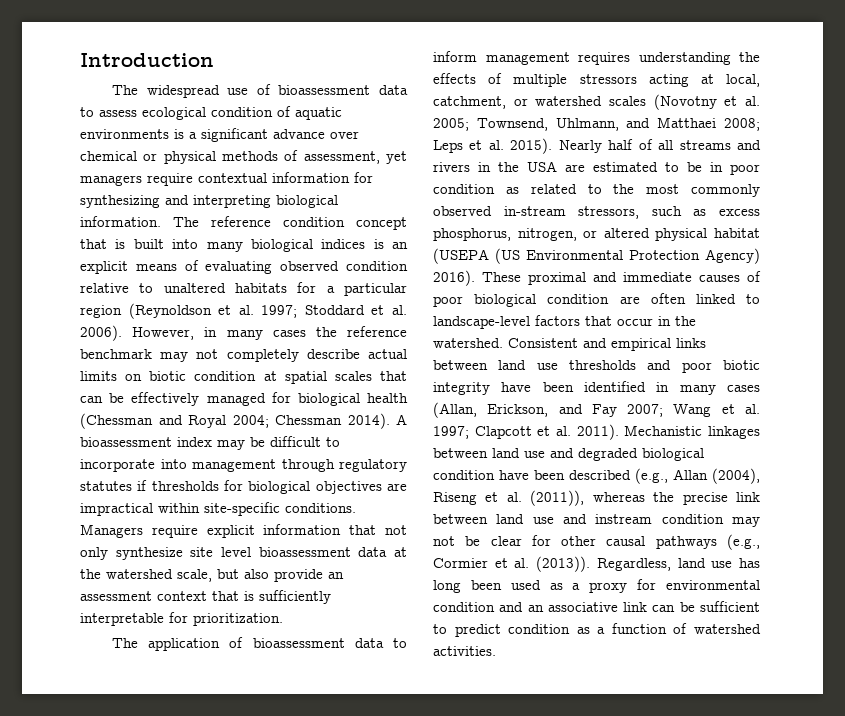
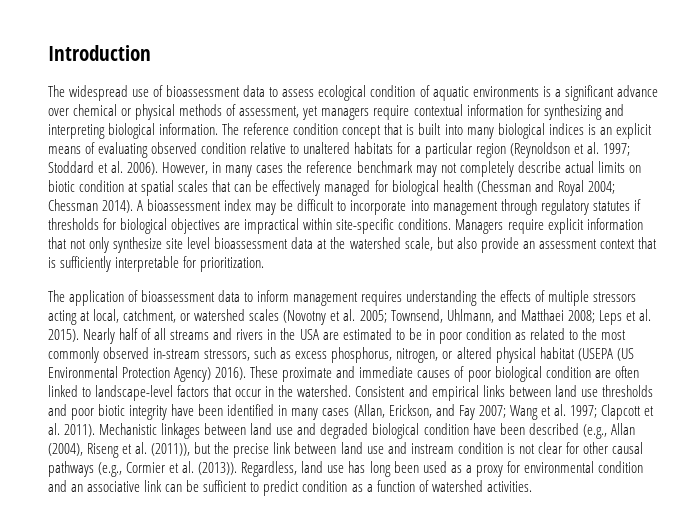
[528,272,586,285] proximal -> [282,367,333,382] proximate
[592,492,645,502] whereas -> [194,442,212,454] but
[732,517,760,527] [433,536,481,546] may not be -> [506,443,535,454] is not

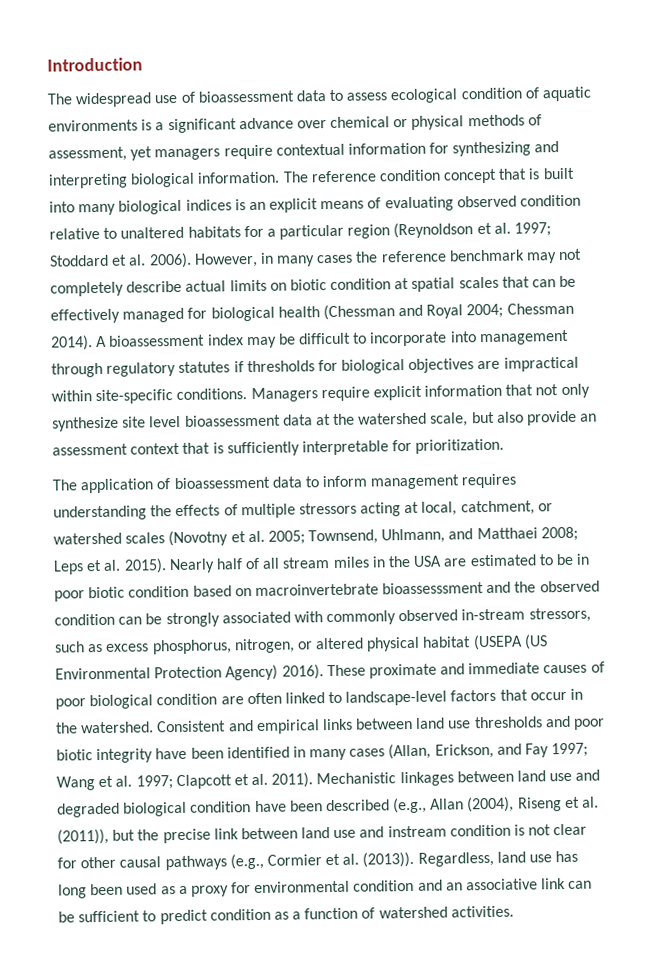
[170,328,264,340] streams and rivers -> [282,556,370,569] stream miles
[465,328,627,340] condition as related to the most -> [88,580,600,599] [54,611,323,628] biotic condition based on macroinvertebrate bioassesssment and the observed condition can be strongly associated with
[478,405,506,418] 2007; -> [551,742,589,758] 1997;

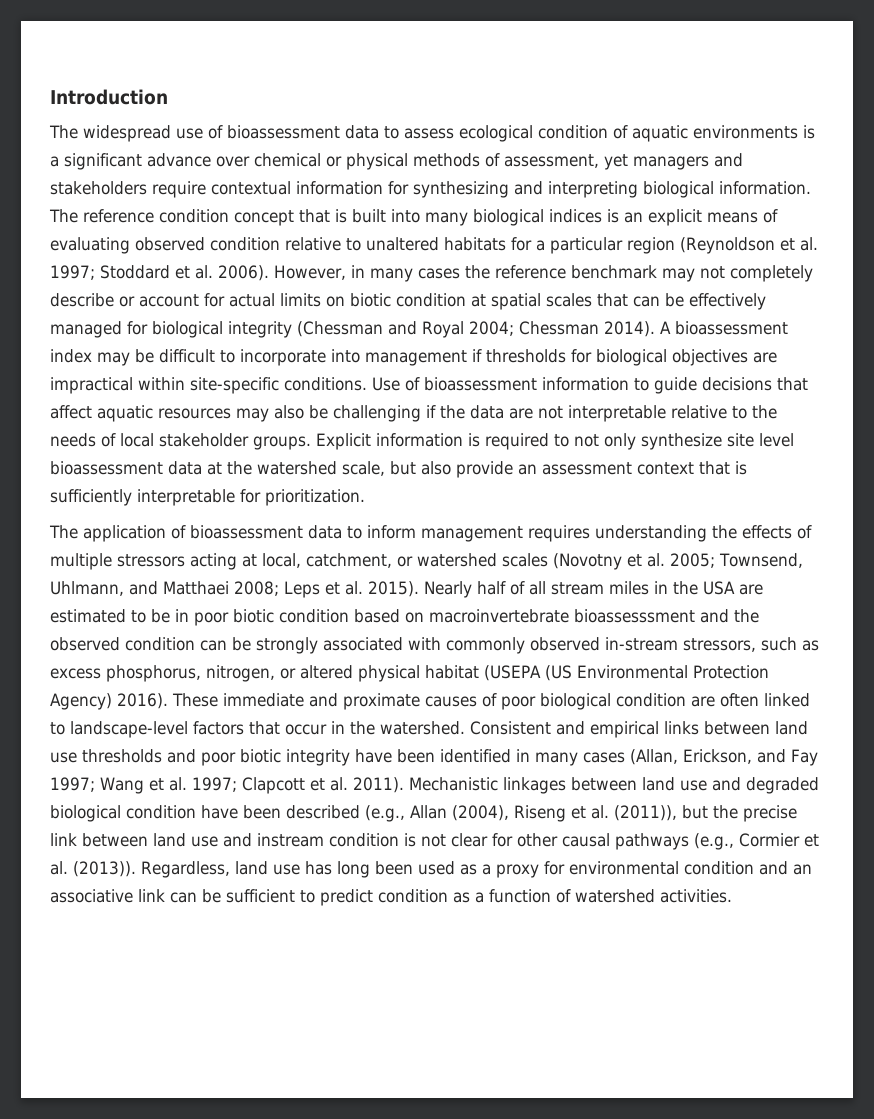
(221, 154) none -> [714,153,743,167] [50,181,147,195] and stakeholders
(183, 286) none -> [119,293,225,307] or account for
[277,306,320,318] health -> [228,321,292,338] integrity
[51,361,231,378] through regulatory statutes -> (467, 358) none
[250,384,534,403] Managers require explicit information that -> [372,377,808,394] [50,405,777,422] [50,433,569,450] Use of bioassessment information to guide decisions that affect aquatic resources may also be challenging if the data are not interpretable relative to the needs of local stakeholder groups. Explicit information is required to
[368,662,541,679] proximate and immediate -> [223,693,420,710] immediate and proximate

